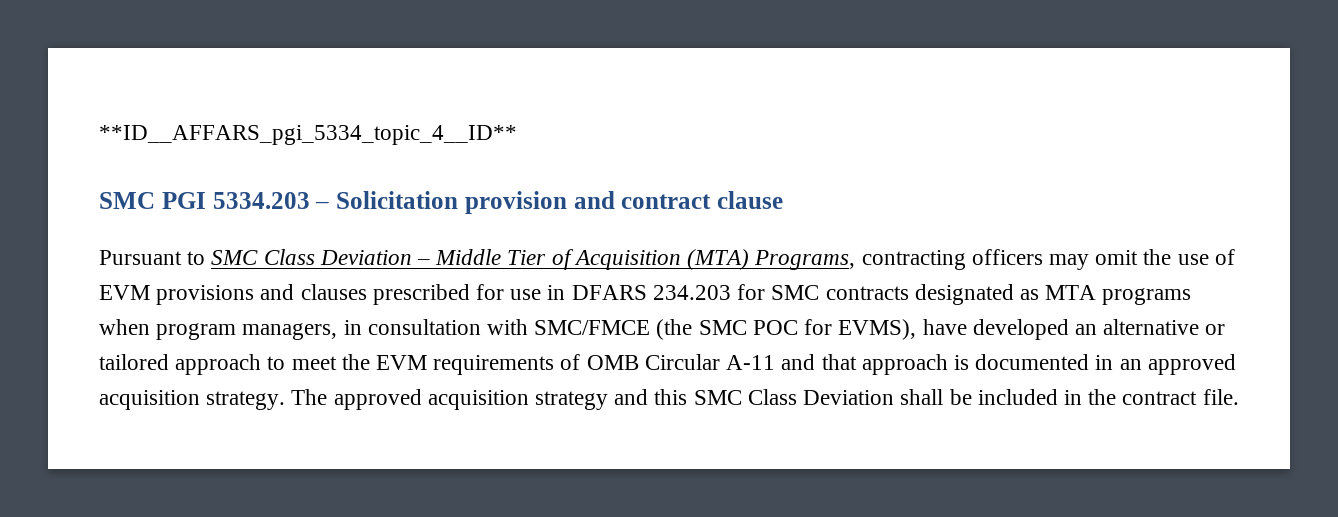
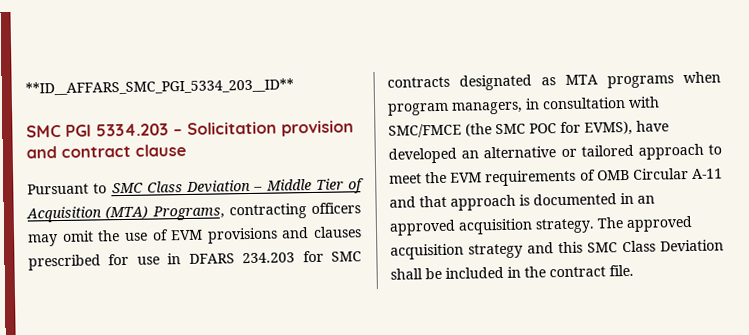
[99,125,517,145] **ID__AFFARS_pgi_5334_topic_4__ID** -> [25,78,294,96] **ID__AFFARS_SMC_PGI_5334_203__ID**

